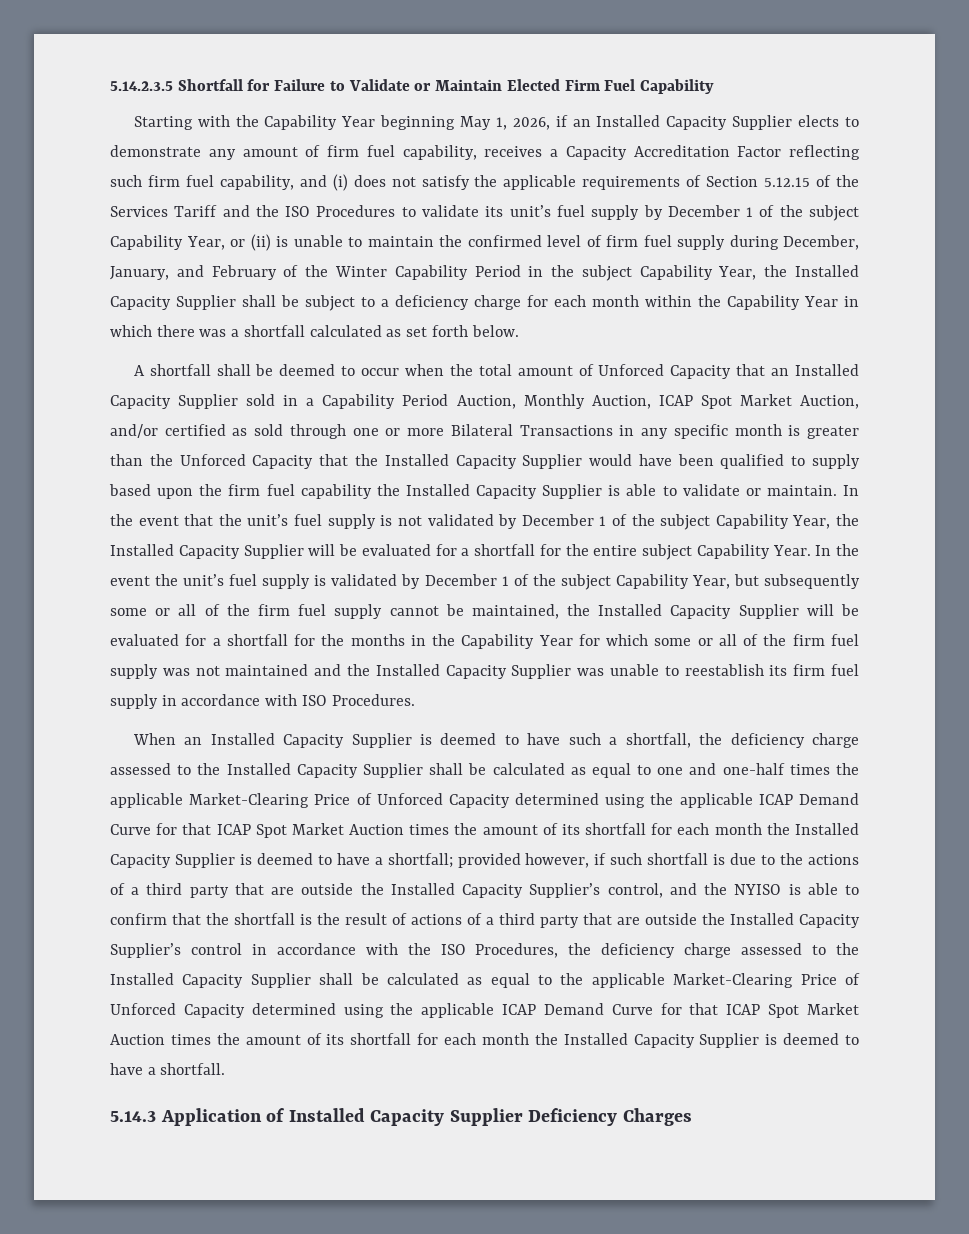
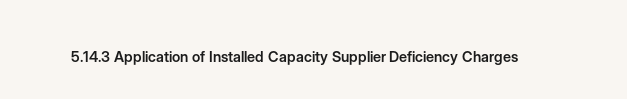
[110,79,714,94] [133,115,859,130] [110,145,860,160] [110,174,859,191] [110,205,859,221] [110,234,859,251] [110,265,860,281] [110,295,859,311] [110,325,519,337] [133,364,859,379] [110,394,860,409] [110,424,860,439] [110,454,861,469] [109,484,859,499] [110,514,859,530] [110,544,859,560] [110,574,860,590] [110,604,859,619] [110,634,860,649] [110,664,859,679] [110,694,415,709] [132,733,860,748] [110,763,859,778] [110,793,859,808] [110,823,859,838] [110,853,860,868] [110,883,860,898] [110,913,860,928] [110,943,859,958] [110,973,861,988] [110,1003,859,1018] [110,1033,859,1048] [110,1063,226,1075] 5.14.2.3.5 Shortfall for Failure to Validate or Maintain Elected Firm Fuel Capability // Starting with the Capability Year beginning May 1, 2026, if an Installed Capacity Supplier elects to demonstrate any amount of firm fuel capability, receives a Capacity Accreditation Factor reflecting such firm fuel capability, and (i) does not satisfy the applicable requirements of Section 5.12.15 of the Services Tariff and the ISO Procedures to validate its unit’s fuel supply by December 1 of the subject Capability Year, or (ii) is unable to maintain the confirmed level of firm fuel supply during December, January, and February of the Winter Capability Period in the subject Capability Year, the Installed Capacity Supplier shall be subject to a deficiency charge for each month within the Capability Year in which there was a shortfall calculated as set forth below. // A shortfall shall be deemed to occur when the total amount of Unforced Capacity that an Installed Capacity Supplier sold in a Capability Period Auction, Monthly Auction, ICAP Spot Market Auction, and/or certified as sold through one or more Bilateral Transactions in any specific month is greater than the Unforced Capacity that the Installed Capacity Supplier would have been qualified to supply based upon the firm fuel capability the Installed Capacity Supplier is able to validate or maintain. In the event that the unit’s fuel supply is not validated by December 1 of the subject Capability Year, the Installed Capacity Supplier will be evaluated for a shortfall for the entire subject Capability Year. In the event the unit’s fuel supply is validated by December 1 of the subject Capability Year, but subsequently some or all of the firm fuel supply cannot be maintained, the Installed Capacity Supplier will be evaluated for a shortfall for the months in the Capability Year for which some or all of the firm fuel supply was not maintained and the Installed Capacity Supplier was unable to reestablish its firm fuel supply in accordance with ISO Procedures. // When an Installed Capacity Supplier is deemed to have such a shortfall, the deficiency charge assessed to the Installed Capacity Supplier shall be calculated as equal to one and one-half times the applicable Market-Clearing Price of Unforced Capacity determined using the applicable ICAP Demand Curve for that ICAP Spot Market Auction times the amount of its shortfall for each month the Installed Capacity Supplier is deemed to have a shortfall; provided however, if such shortfall is due to the actions of a third party that are outside the Installed Capacity Supplier’s control, and the NYISO is able to confirm that the shortfall is the result of actions of a third party that are outside the Installed Capacity Supplier’s control in accordance with the ISO Procedures, the deficiency charge assessed to the Installed Capacity Supplier shall be calculated as equal to the applicable Market-Clearing Price of Unforced Capacity determined using the applicable ICAP Demand Curve for that ICAP Spot Market Auction times the amount of its shortfall for each month the Installed Capacity Supplier is deemed to have a shortfall. // -> (71, 56) none

